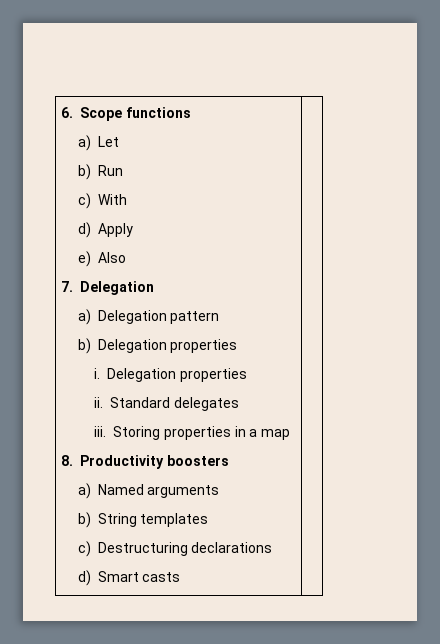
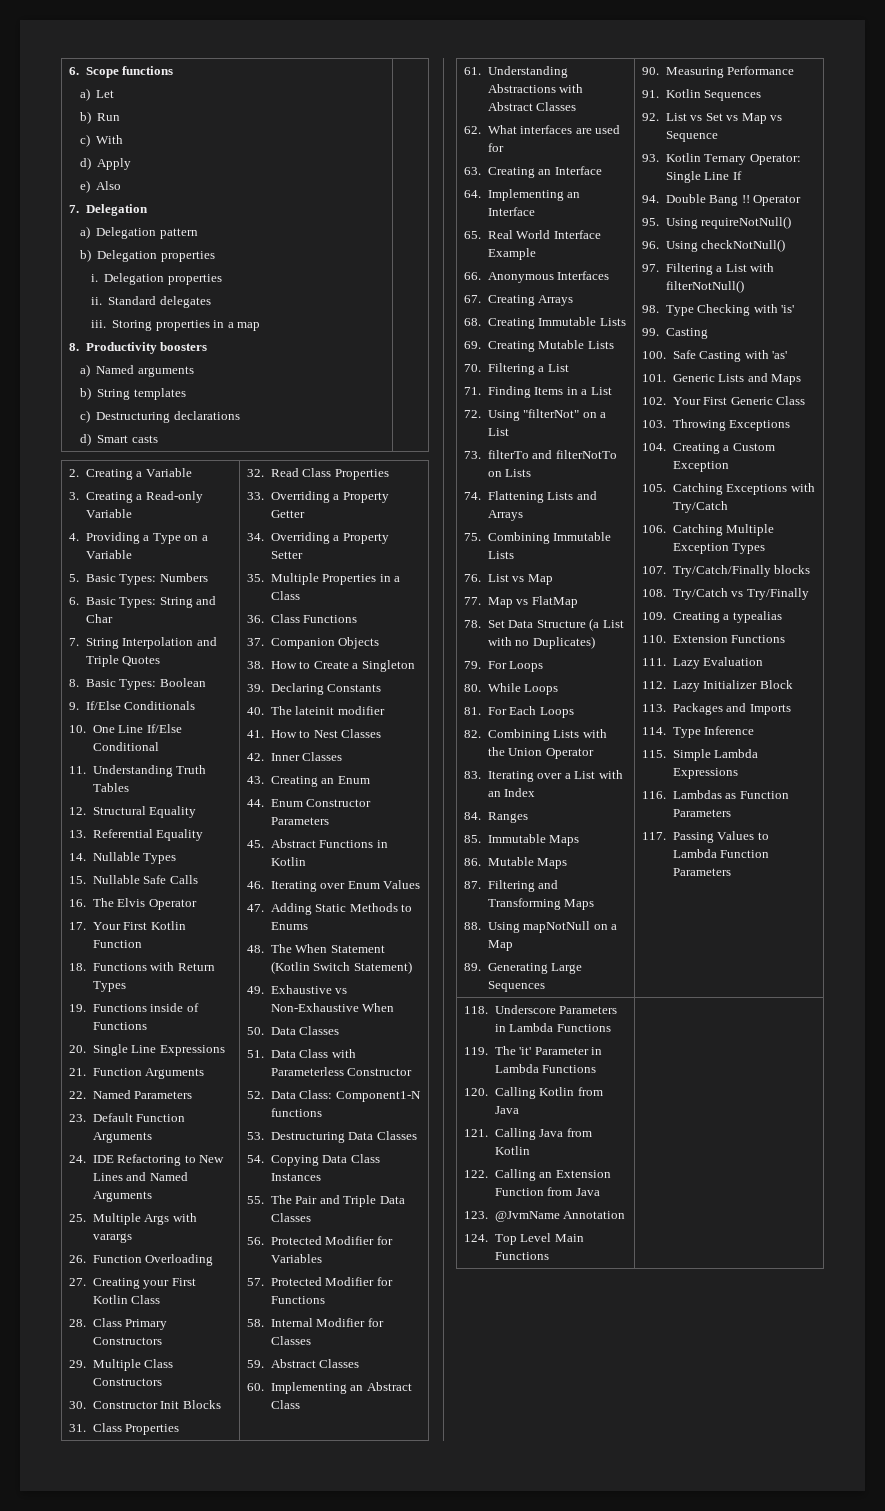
(181, 577) none -> [69,468,192,480] [69,491,203,503] [85,509,132,518] [69,532,208,544] [85,550,132,559] [69,573,208,585] [69,596,217,608] [85,614,113,623] [69,637,217,649] [85,655,161,667] [69,678,206,690] [69,701,196,710] [69,724,182,733] [92,742,159,751] [69,765,207,777] [92,783,129,792] [69,806,197,818] [69,829,204,841] [69,852,177,864] [69,875,198,884] [69,898,197,910] [69,921,186,930] [92,940,142,948] [69,962,215,971] [92,981,126,992] [69,1003,199,1012] [92,1022,147,1030] [69,1044,225,1056] [69,1068,205,1079] [69,1090,193,1099] [69,1113,186,1122] [92,1132,152,1143] [69,1154,225,1166] [92,1172,188,1181] [92,1191,152,1202] [69,1213,197,1225] [92,1233,132,1243] [69,1254,214,1266] [69,1278,196,1289] [92,1295,161,1304] [69,1318,168,1330] [92,1337,162,1345] [69,1359,174,1371] [92,1378,162,1386] [69,1400,221,1409] [69,1423,180,1435] [247,468,389,480] [247,491,389,503] [270,510,305,518] [247,532,389,544] [270,551,303,559] [247,573,401,585] [270,591,300,600] [247,614,358,623] [247,637,380,649] [247,660,415,672] [247,683,382,695] [247,706,385,715] [247,729,382,738] [247,752,343,761] [247,776,370,787] [247,799,372,807] [270,817,329,825] [247,839,388,848] [270,857,306,866] [247,880,421,892] [247,903,413,915] [270,922,308,930] [247,944,385,953] [270,961,412,974] [247,985,348,994] [270,1003,395,1012] [247,1026,340,1035] [247,1049,356,1058] [270,1067,413,1076] [247,1090,421,1102] [270,1108,322,1117] [247,1131,417,1143] [247,1154,380,1166] [270,1173,321,1181] [247,1195,405,1207] [270,1213,311,1222] [247,1236,393,1245] [270,1254,322,1263] [247,1277,393,1286] [270,1296,325,1304] [247,1318,384,1327] [270,1336,311,1345] [247,1359,360,1368] [247,1382,412,1394] [270,1400,300,1409] [464,66,568,78] [487,84,584,93] [487,102,577,111] [464,125,621,134] [487,143,504,152] [464,166,602,178] [464,189,581,201] [487,207,535,216] [464,230,601,239] [487,248,536,260] [464,271,610,283] [464,295,574,306] [464,317,626,329] [464,340,614,352] [464,363,569,375] [464,386,612,398] [464,409,607,421] [487,428,509,436] [464,450,617,459] [487,469,532,477] [464,491,597,503] [487,510,523,521] [464,532,612,544] [487,551,514,559] [464,574,553,585] [464,596,578,608] [464,618,624,631] [487,636,595,649] [464,661,544,672] [464,683,559,695] [464,706,574,718] [464,729,607,741] [487,747,594,759] [464,770,623,782] [487,788,536,797] [464,812,528,823] [464,834,580,846] [464,857,568,869] [464,880,559,892] [487,898,595,910] [464,921,618,933] [487,940,513,951] [464,963,583,974] [487,981,545,992] [642,66,795,78] [642,89,762,101] [642,113,783,124] [665,131,718,142] [642,153,801,165] [665,171,742,183] [642,194,802,206] [642,216,792,229] [642,239,786,252] [642,263,775,275] [665,280,744,293] [642,304,795,316] [642,328,708,339] [642,350,788,362] [642,373,802,385] [642,396,806,405] [642,419,791,431] [642,443,775,454] [672,461,729,472] [642,483,815,495] [672,501,728,513] [642,524,775,536] [672,543,766,554] [642,565,811,577] [642,588,809,600] [642,611,782,623] [642,635,786,643] [642,657,764,669] [642,680,793,692] [642,703,791,715] [642,726,755,738] [642,749,759,761] [672,768,738,779] [642,790,789,799] [672,809,731,817] [642,831,769,843] [672,849,770,858] [672,868,731,876] [464,1005,618,1014] [494,1023,611,1032] [464,1046,603,1055] [494,1064,597,1073] [464,1087,603,1099] [494,1106,519,1114] [464,1128,592,1140] [494,1146,530,1155] [464,1169,611,1181] [494,1187,600,1196] [464,1211,626,1222] [464,1233,584,1245] [494,1252,549,1260] // 2. Creating a Variable // 3. Creating a Read-only Variable // 4. Providing a Type on a Variable // 5. Basic Types: Numbers // 6. Basic Types: String and Char // 7. String Interpolation and Triple Quotes // 8. Basic Types: Boolean // 9. If/Else Conditionals // 10. One Line If/Else Conditional // 11. Understanding Truth Tables // 12. Structural Equality // 13. Referential Equality // 14. Nullable Types // 15. Nullable Safe Calls // 16. The Elvis Operator // 17. Your First Kotlin Function // 18. Functions with Return Types // 19. Functions inside of Functions // 20. Single Line Expressions // 21. Function Arguments // 22. Named Parameters // 23. Default Function Arguments // 24. IDE Refactoring to New Lines and Named Arguments // 25. Multiple Args with varargs // 26. Function Overloading // 27. Creating your First Kotlin Class // 28. Class Primary Constructors // 29. Multiple Class Constructors // 30. Constructor Init Blocks // 31. Class Properties | 32. Read Class Properties // 33. Overriding a Property Getter // 34. Overriding a Property Setter // 35. Multiple Properties in a Class // 36. Class Functions // 37. Companion Objects // 38. How to Create a Singleton // 39. Declaring Constants // 40. The lateinit modifier // 41. How to Nest Classes // 42. Inner Classes // 43. Creating an Enum // 44. Enum Constructor Parameters // 45. Abstract Functions in Kotlin // 46. Iterating over Enum Values // 47. Adding Static Methods to Enums // 48. The When Statement (Kotlin Switch Statement) // 49. Exhaustive vs Non-Exhaustive When // 50. Data Classes // 51. Data Class with Parameterless Constructor // 52. Data Class: Component1-N functions // 53. Destructuring Data Classes // 54. Copying Data Class Instances // 55. The Pair and Triple Data Classes // 56. Protected Modifier for Variables // 57. Protected Modifier for Functions // 58. Internal Modifier for Classes // 59. Abstract Classes // 60. Implementing an Abstract Class // 61. Understanding Abstractions with Abstract Classes // 62. What interfaces are used for // 63. Creating an Interface // 64. Implementing an Interface // 65. Real World Interface Example // 66. Anonymous Interfaces // 67. Creating Arrays // 68. Creating Immutable Lists // 69. Creating Mutable Lists // 70. Filtering a List // 71. Finding Items in a List // 72. Using "filterNot" on a List // 73. filterTo and filterNotTo on Lists // 74. Flattening Lists and Arrays // 75. Combining Immutable Lists // 76. List vs Map // 77. Map vs FlatMap // 78. Set Data Structure (a List with no Duplicates) // 79. For Loops // 80. While Loops // 81. For Each Loops // 82. Combining Lists with the Union Operator // 83. Iterating over a List with an Index // 84. Ranges // 85. Immutable Maps // 86. Mutable Maps // 87. Filtering and Transforming Maps // 88. Using mapNotNull on a Map // 89. Generating Large Sequences | 90. Measuring Performance // 91. Kotlin Sequences // 92. List vs Set vs Map vs Sequence // 93. Kotlin Ternary Operator: Single Line If // 94. Double Bang !! Operator // 95. Using requireNotNull() // 96. Using checkNotNull() // 97. Filtering a List with filterNotNull() // 98. Type Checking with 'is' // 99. Casting // 100. Safe Casting with 'as' // 101. Generic Lists and Maps // 102. Your First Generic Class // 103. Throwing Exceptions // 104. Creating a Custom Exception // 105. Catching Exceptions with Try/Catch // 106. Catching Multiple Exception Types // 107. Try/Catch/Finally blocks // 108. Try/Catch vs Try/Finally // 109. Creating a typealias // 110. Extension Functions // 111. Lazy Evaluation // 112. Lazy Initializer Block // 113. Packages and Imports // 114. Type Inference // 115. Simple Lambda Expressions // 116. Lambdas as Function Parameters // 117. Passing Values to Lambda Function Parameters // 118. Underscore Parameters in Lambda Functions // 119. The 'it' Parameter in Lambda Functions // 120. Calling Kotlin from Java // 121. Calling Java from Kotlin // 122. Calling an Extension Function from Java // 123. @JvmName Annotation // 124. Top Level Main Functions |

